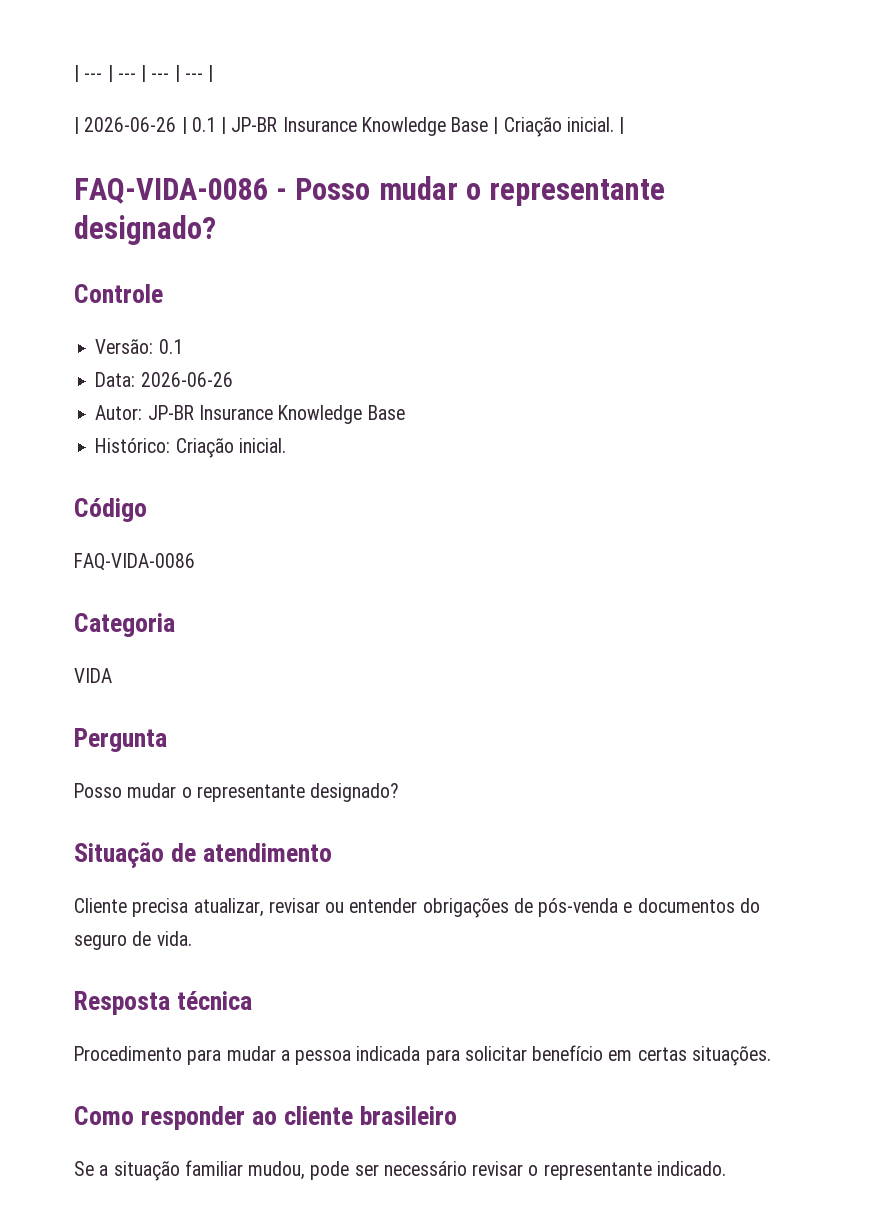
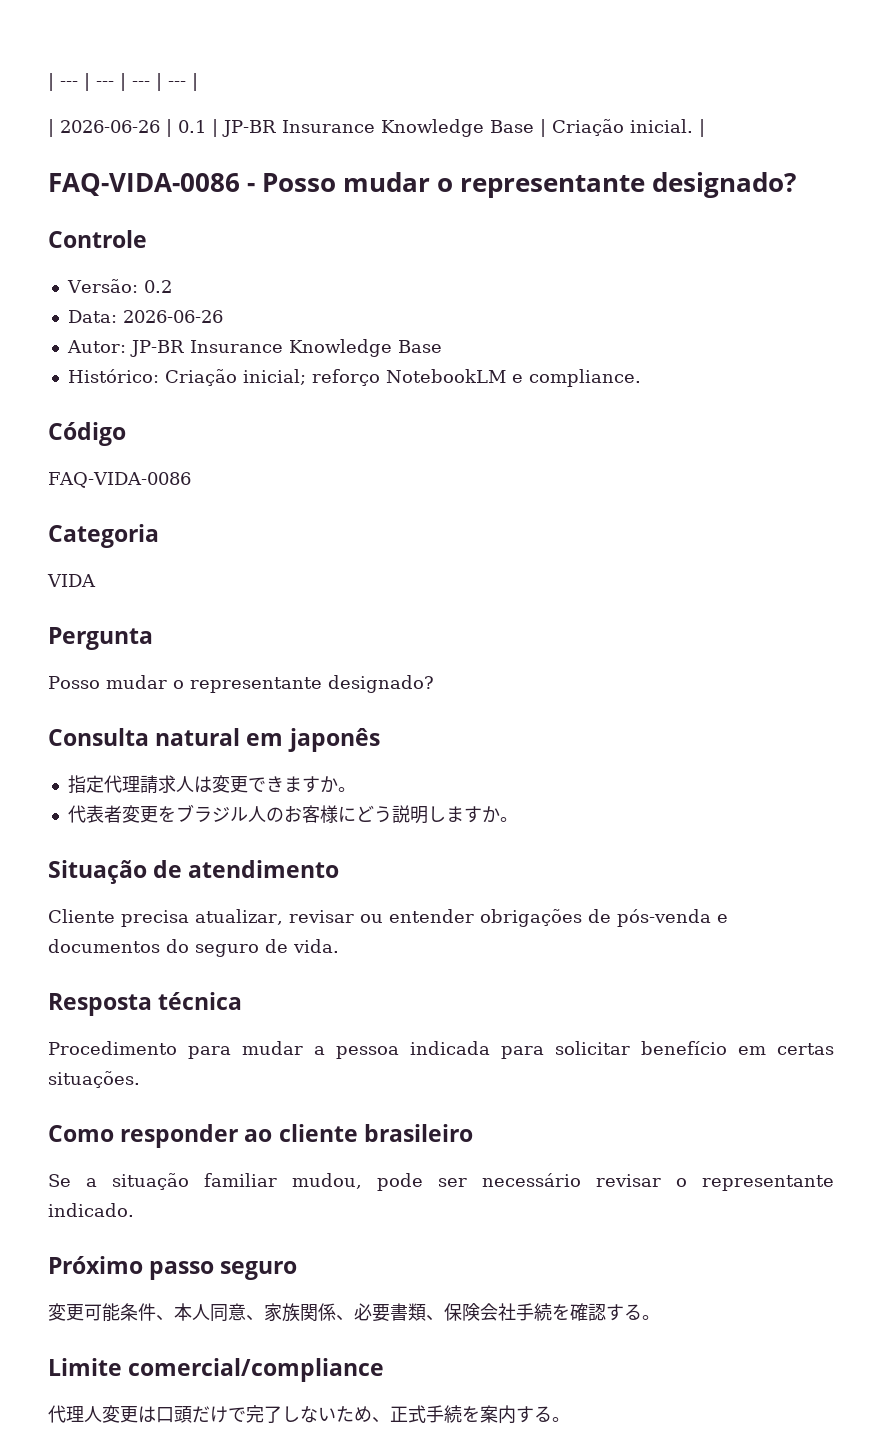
[158,339,183,354] 0.1 -> [143,280,172,293] 0.2
[238,438,286,453] inicial. -> [242,369,641,387] inicial; reforço NotebookLM e compliance.
(400, 792) none -> [48,728,380,752] [67,775,356,794] [67,804,518,824] // Consulta natural em japonês // 指定代理請求人は変更できますか。 // 代表者変更をブラジル人のお客様にどう説明しますか。
(726, 1168) none -> [48,1256,298,1280] [48,1303,660,1322] [48,1358,385,1382] [48,1405,570,1424] // Próximo passo seguro // 変更可能条件、本人同意、家族関係、必要書類、保険会社手続を確認する。 // Limite comercial/compliance // 代理人変更は口頭だけで完了しないため、正式手続を案内する。

